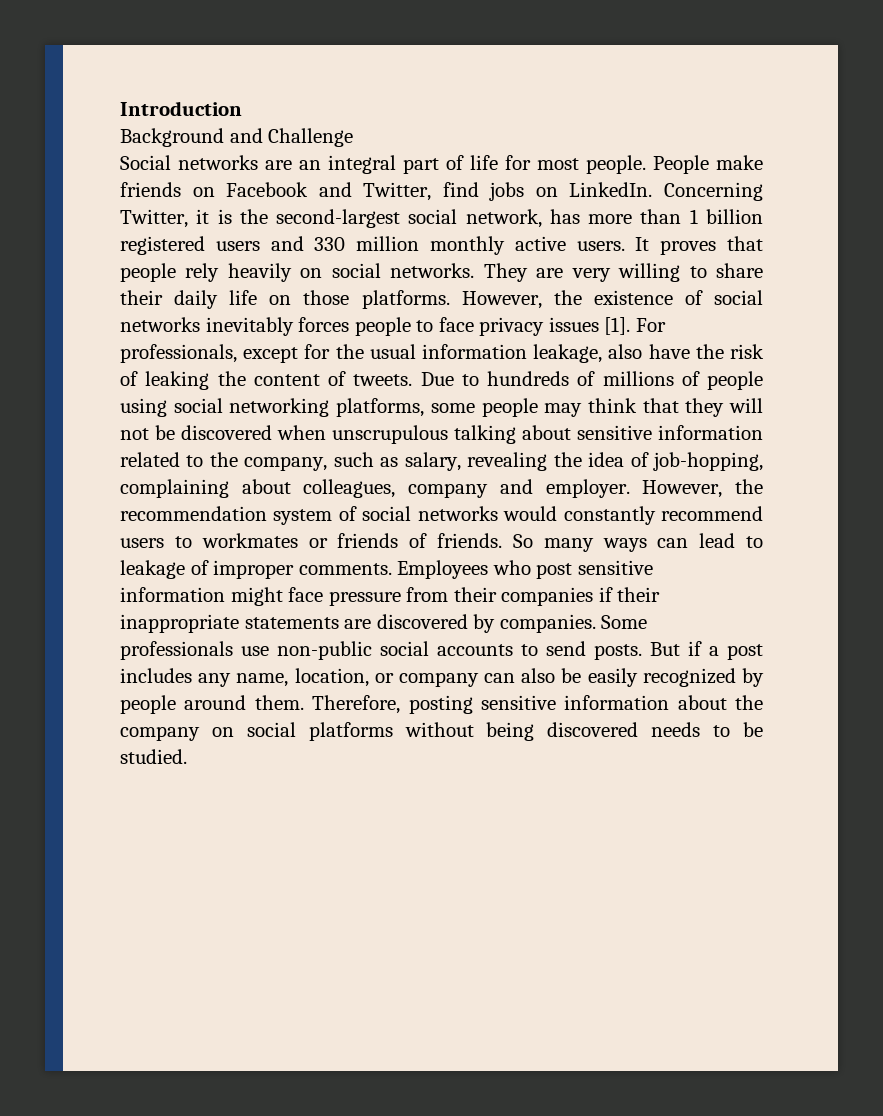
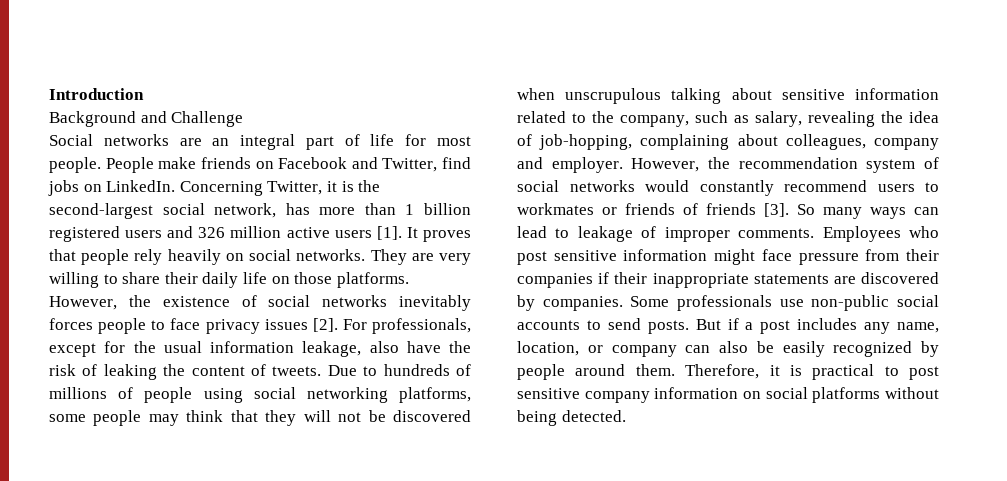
[314,236,625,255] 330 million monthly active users. -> [198,226,402,240] 326 million active users [1].
[604,317,631,335] [1]. -> [312,318,338,332] [2].
[437,533,502,548] friends. -> [706,203,789,217] friends [3].
[408,695,763,714] [120,726,200,741] posting sensitive information about the company -> [769,364,939,380] [517,387,739,403] it is practical to post sensitive company information
[547,722,764,737] [120,749,187,764] discovered needs to be studied. -> [561,410,626,422] detected.

